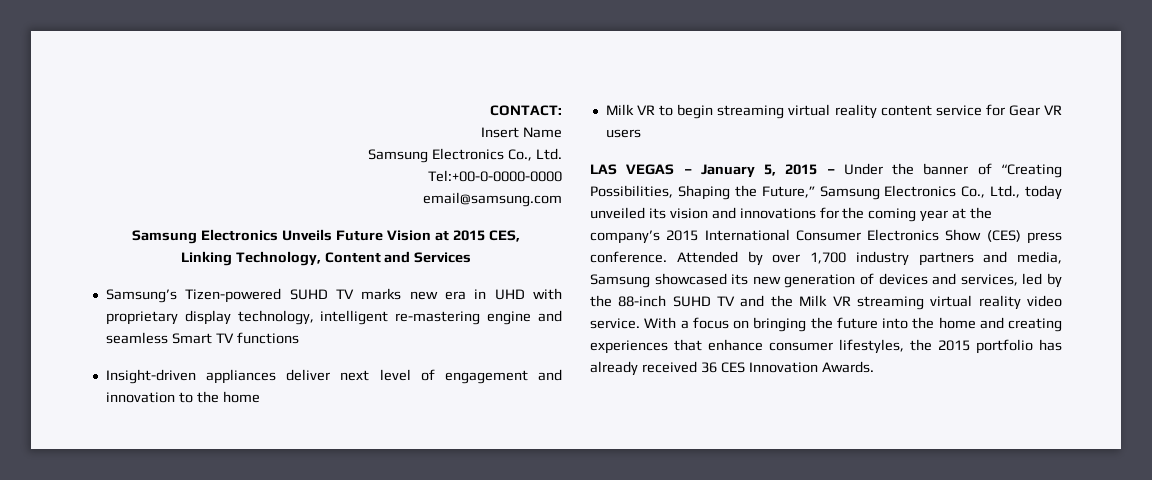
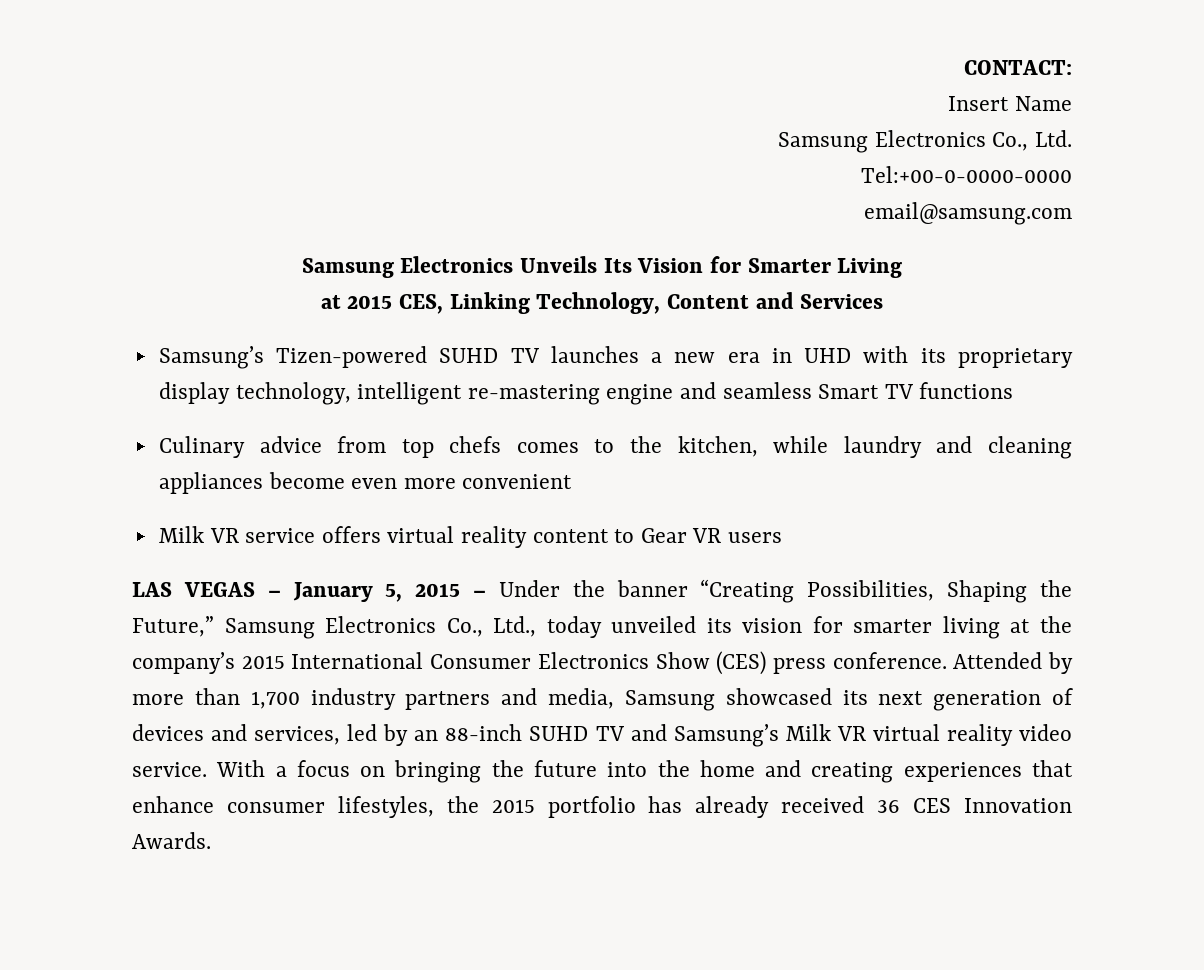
[336,230,431,241] Future Vision -> [603,256,903,278] Its Vision for Smarter Living //
(520, 236) // -> (444, 304) none
[361,288,402,300] marks -> [550,346,663,363] launches a
(563, 294) none -> [920,348,946,363] its
[105,369,562,384] [105,391,260,403] [605,104,785,119] Insight-driven appliances deliver next level of engagement and innovation to the home // Milk VR to begin streaming -> [158,436,1072,459] [158,472,573,494] [158,526,381,543] Culinary advice from top chefs comes to the kitchen, while laundry and cleaning appliances become even more convenient // Milk VR service offers
[935,104,1005,116] service for -> [614,529,635,543] to
[977,163,992,175] of -> (688, 588) none
[711,207,949,222] and innovations for the coming year -> [812,616,1000,639] for smarter living
[772,254,801,263] over -> [132,688,240,705] more than
[752,276,781,285] new -> [878,691,924,705] next
[590,295,612,307] the -> [414,730,439,741] an
[770,295,924,310] the Milk VR streaming -> [673,724,866,747] Samsung’s Milk VR

